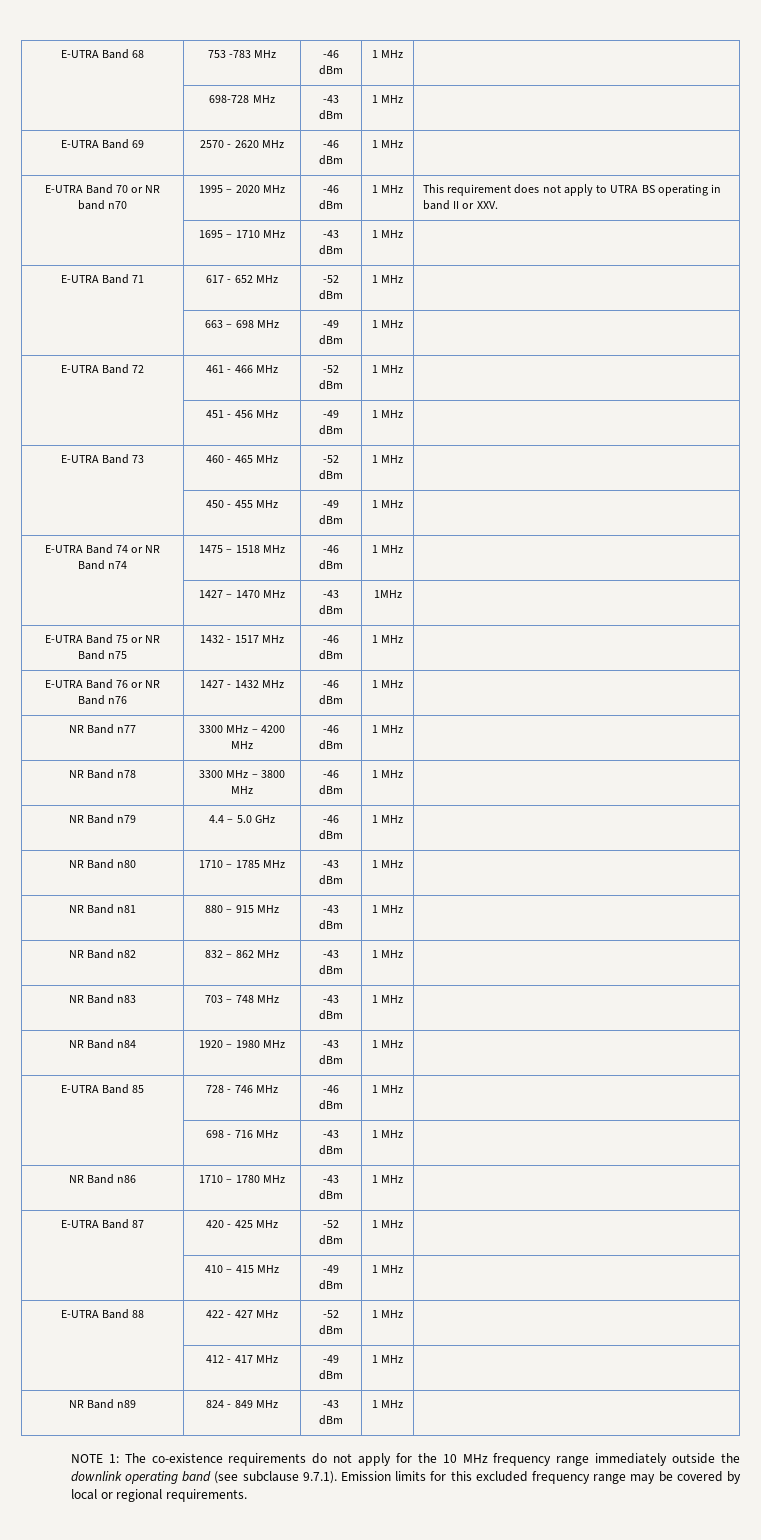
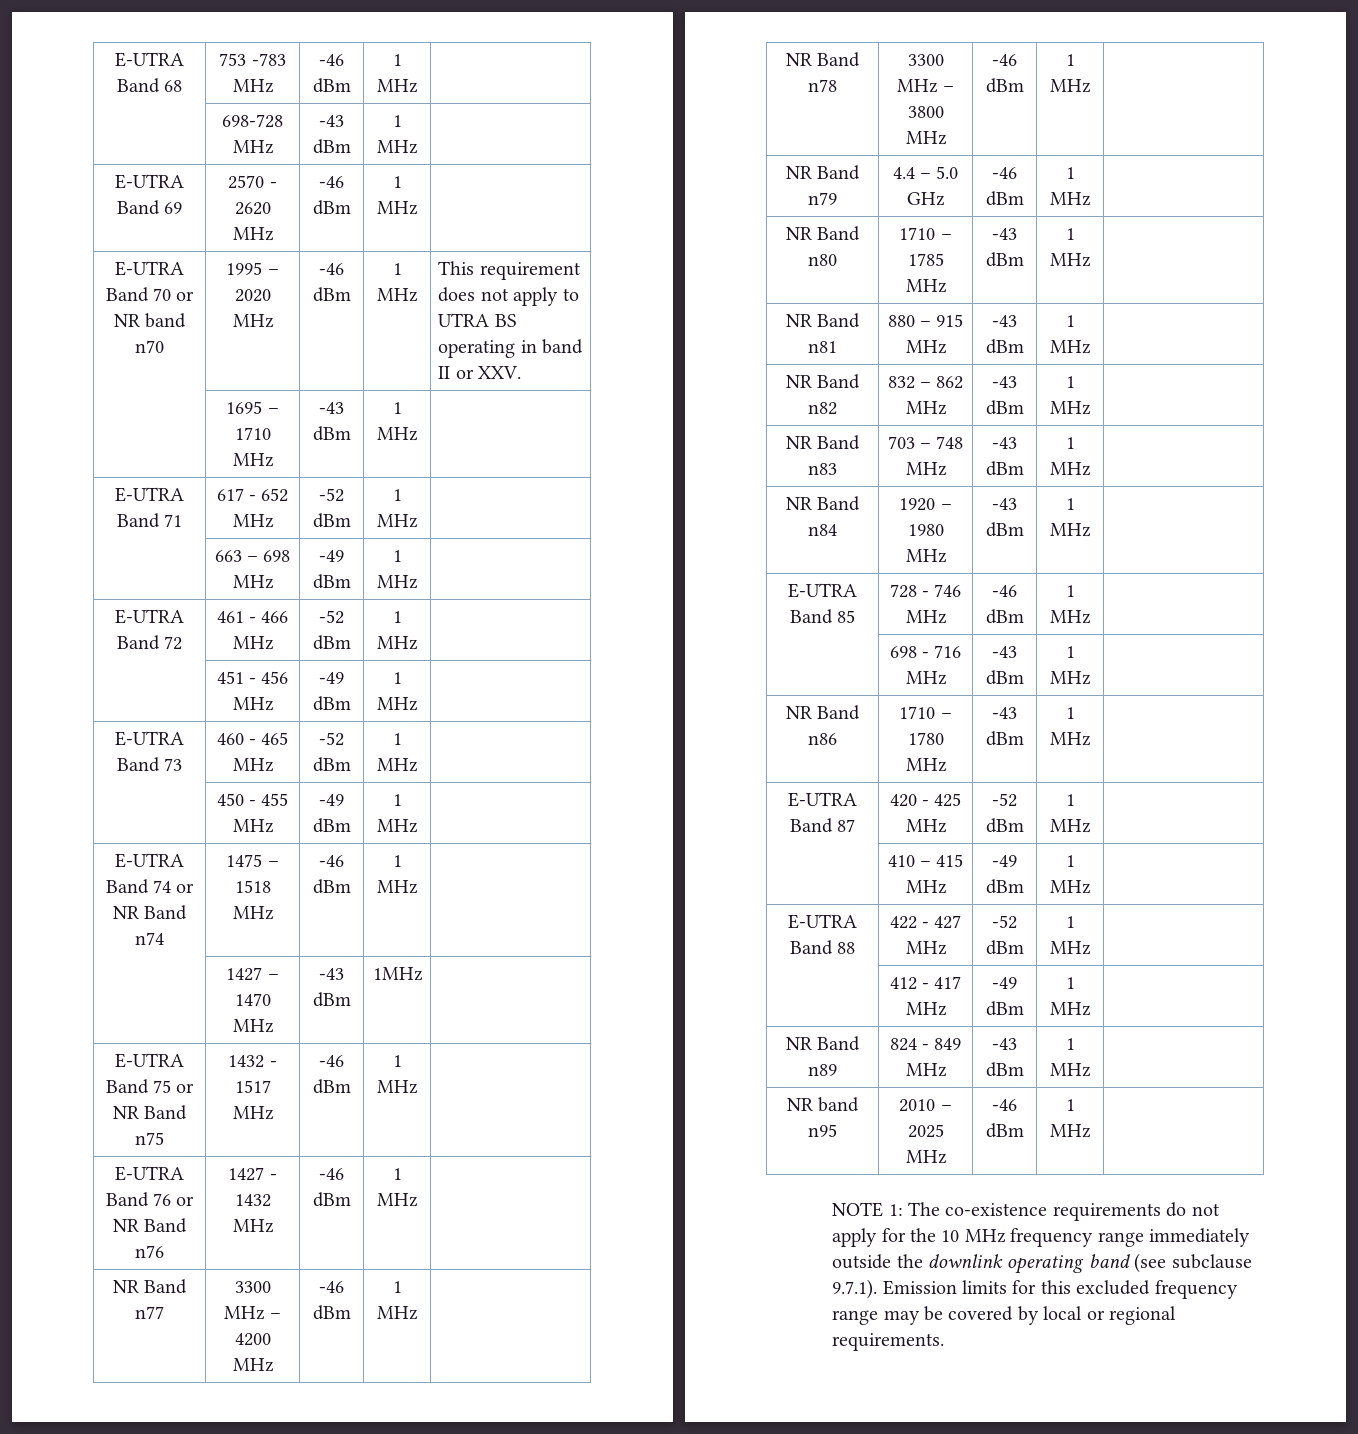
(404, 1404) none -> [786,1097,860,1112] [808,1124,837,1137] [899,1099,952,1112] [907,1124,944,1138] [905,1150,947,1164] [992,1099,1017,1111] [985,1123,1024,1138] [1065,1099,1075,1111] [1050,1124,1091,1138] // NR band n95 | 2010 – 2025 MHz | -46 dBm | 1 MHz |

